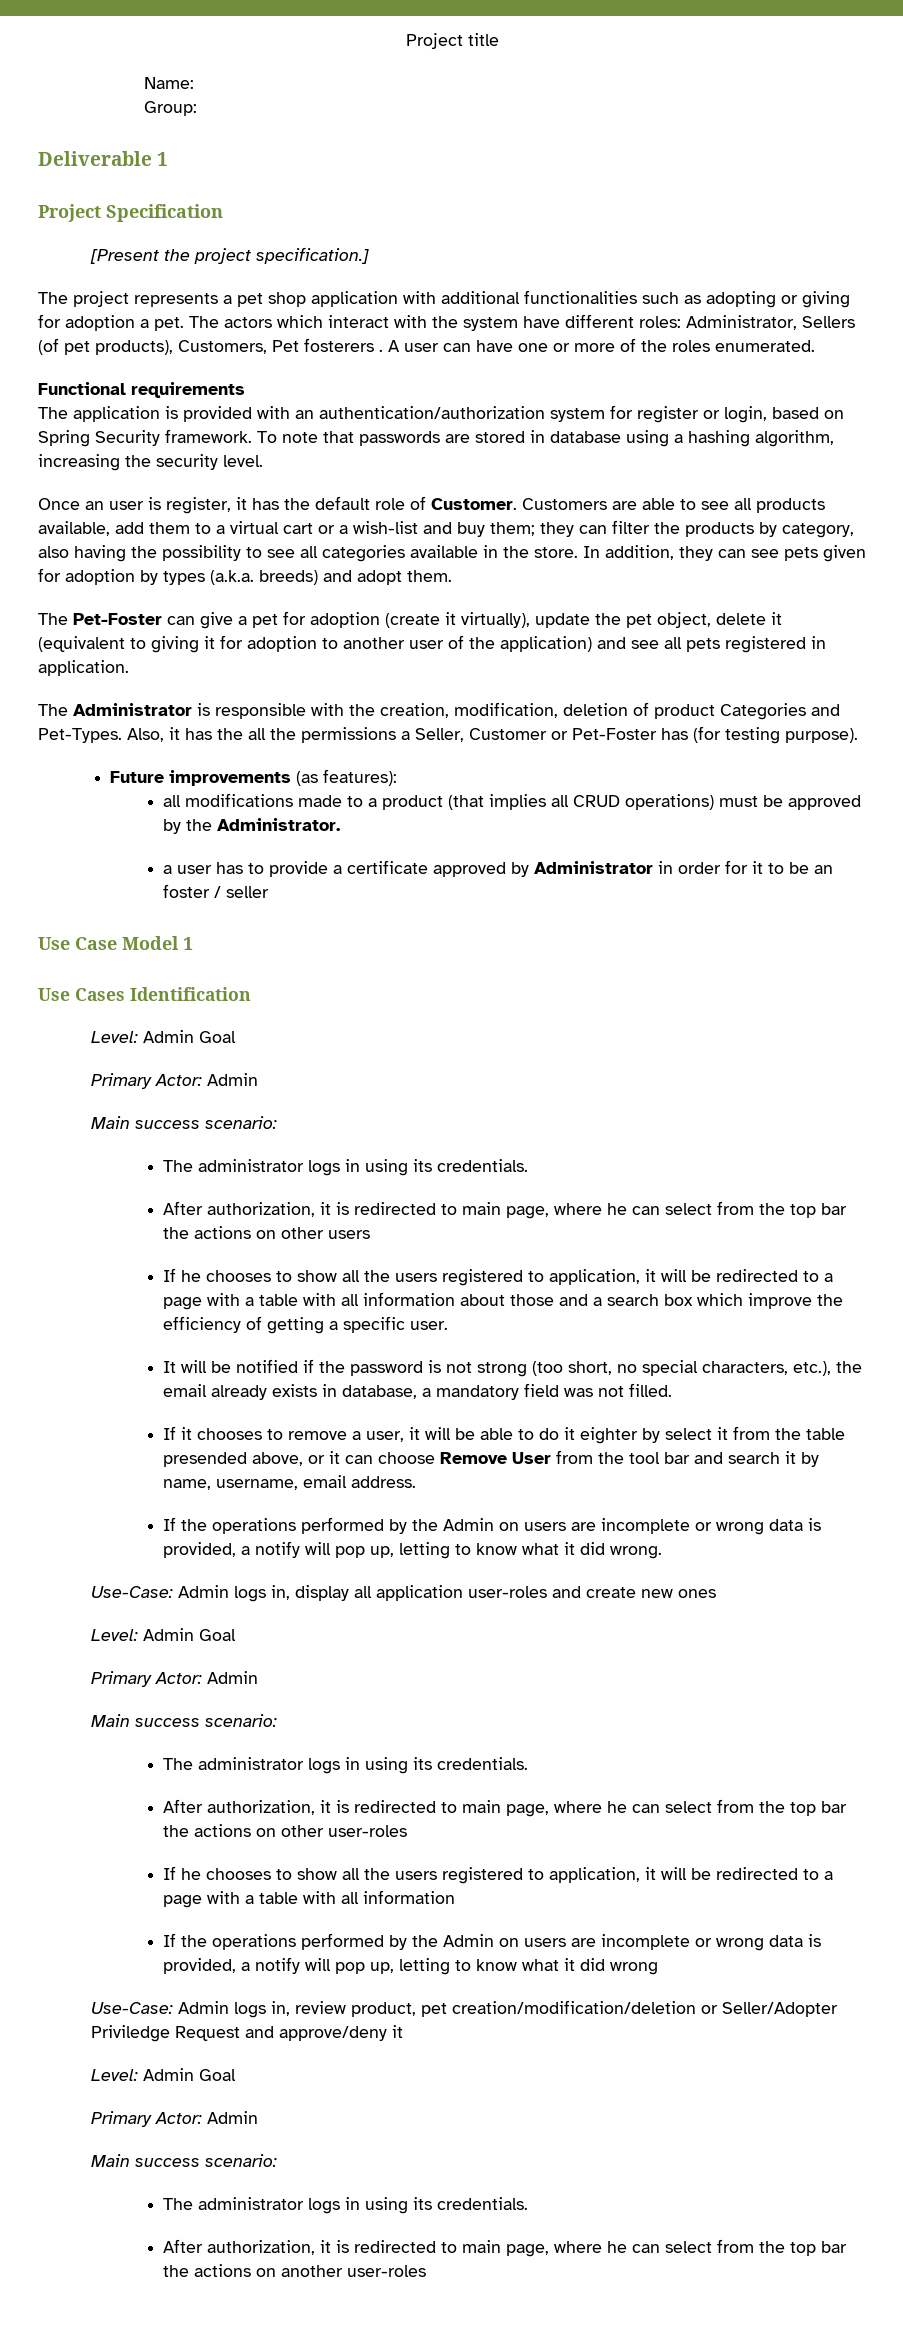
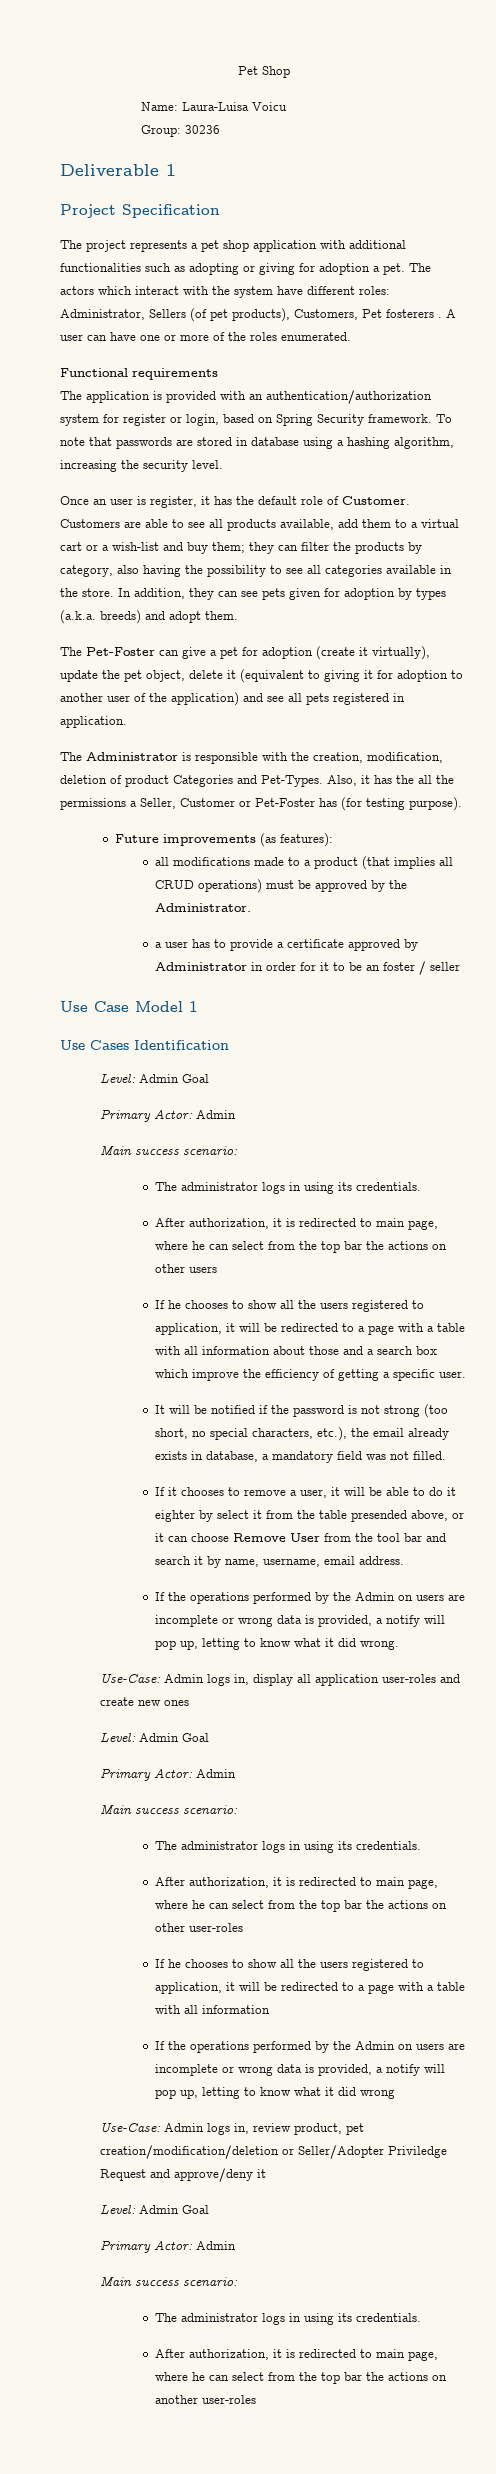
[405,33,499,49] Project title -> [238,66,290,78] Pet Shop
(195, 83) none -> [181,102,287,111] Laura-Luisa Voicu
(198, 108) none -> [184,125,220,134] 30236
[90,247,370,264] // [Present the project specification.] -> (220, 211) none

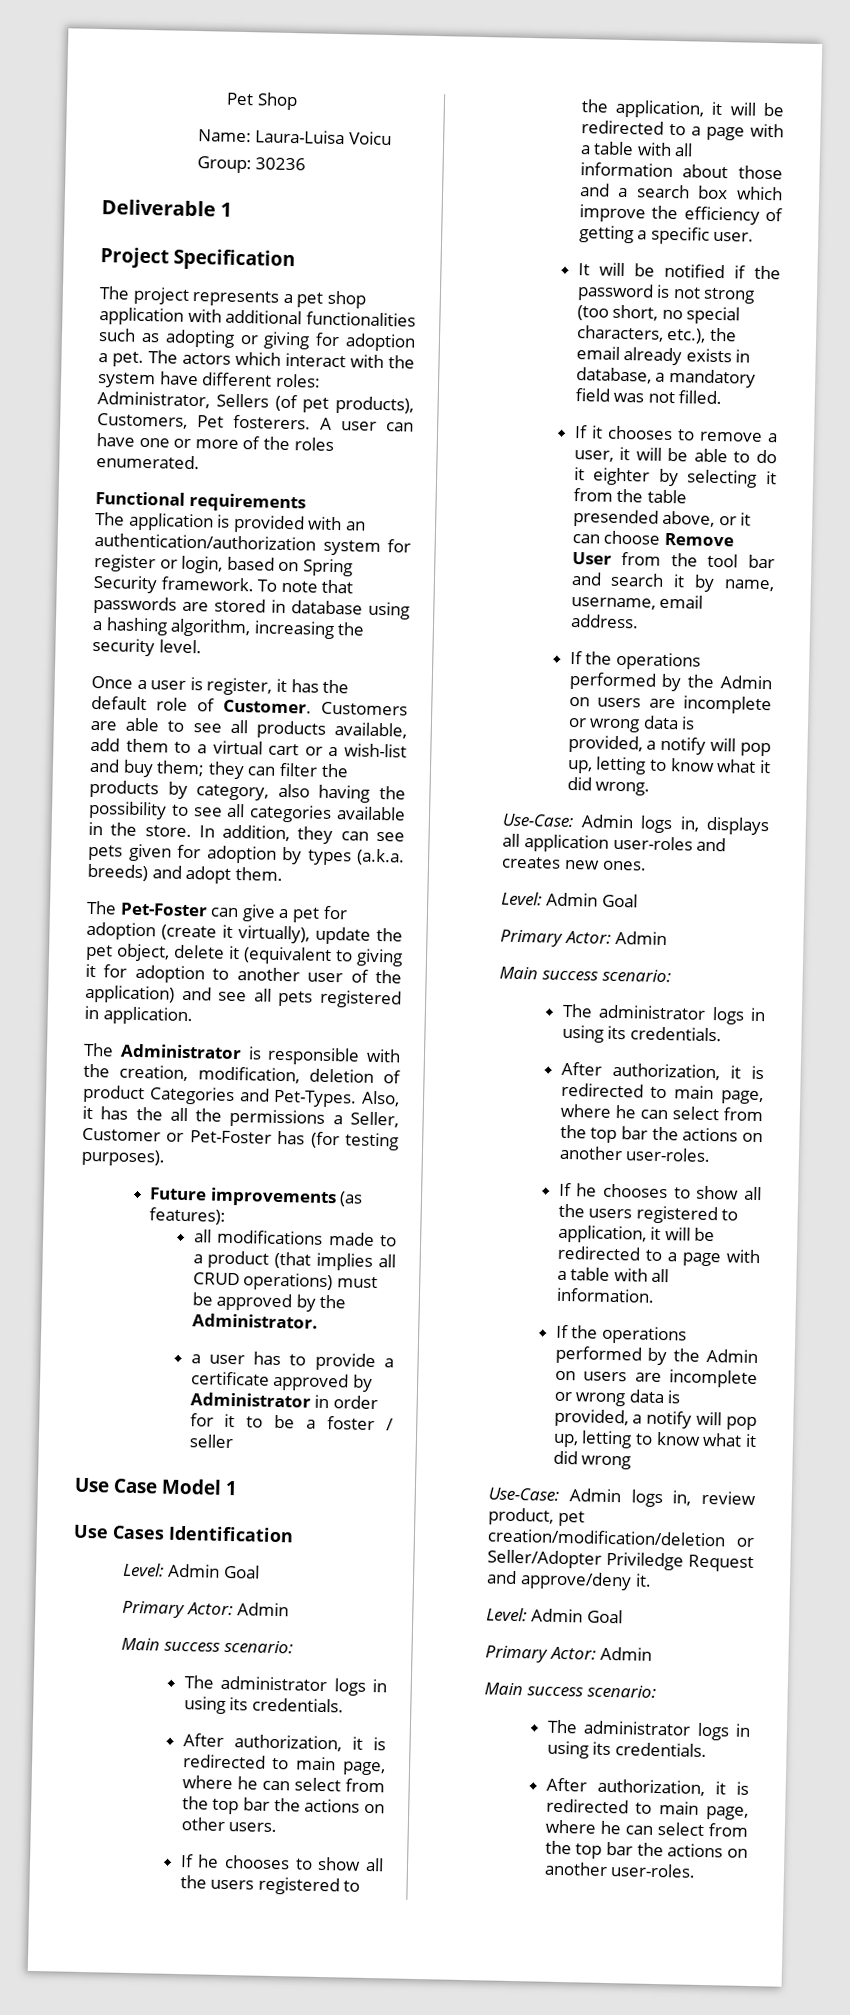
[386,309,442,318] fosterers . -> [233,414,311,430] fosterers.
[93,499,107,505] an -> [136,679,147,690] a
[409,797,462,811] purpose). -> [81,1148,165,1167] purposes).
[366,965,381,971] an -> [306,1419,317,1429] a
[189,1266,218,1273] users -> [228,1822,278,1833] users.
(425, 1304) none -> [580,99,609,113] the
[217,1510,250,1519] select -> [686,469,758,488] selecting
[253,1674,294,1686] display -> [706,816,770,836] displays
[100,1697,190,1706] create new ones -> [501,856,647,871] creates new ones.
[155,1923,244,1932] other user-roles -> [558,1145,712,1163] another user-roles.
[202,2005,271,2014] information -> [555,1287,655,1303] information.
[257,2169,267,2178] it -> [634,1573,652,1587] it.
[202,2395,257,2404] user-roles -> [610,1863,697,1878] user-roles.

